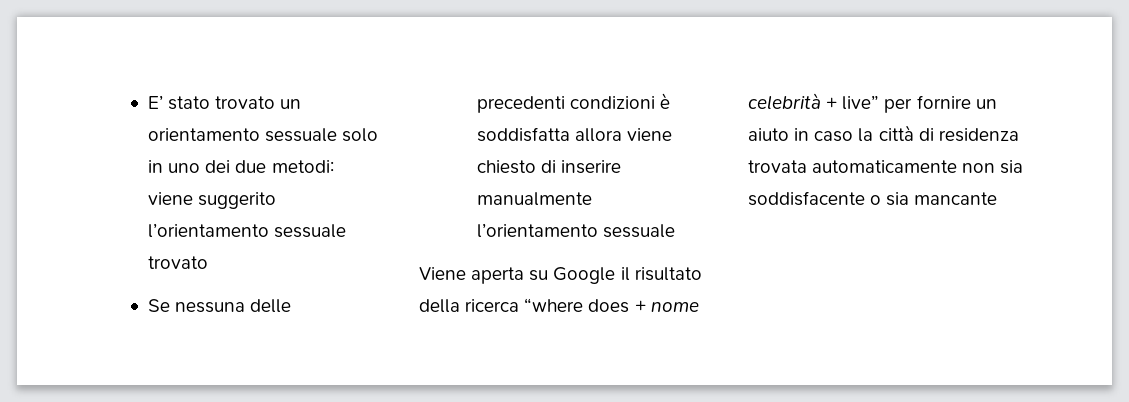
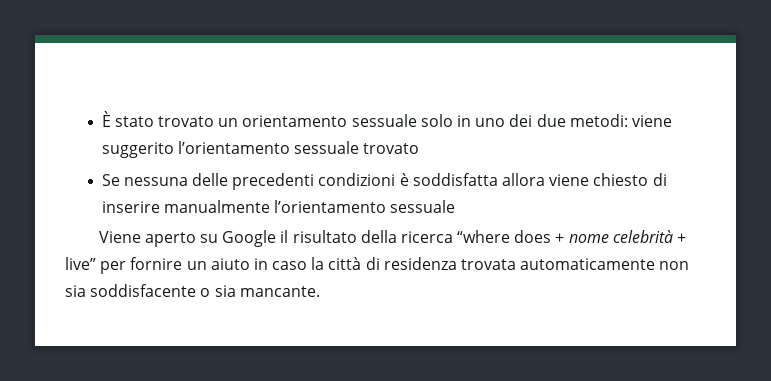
[148,95,164,109] E’ -> [101,111,111,127] È
[471,267,525,284] aperta -> [144,232,196,247] aperto
[914,192,998,205] mancante -> [239,286,320,297] mancante.

